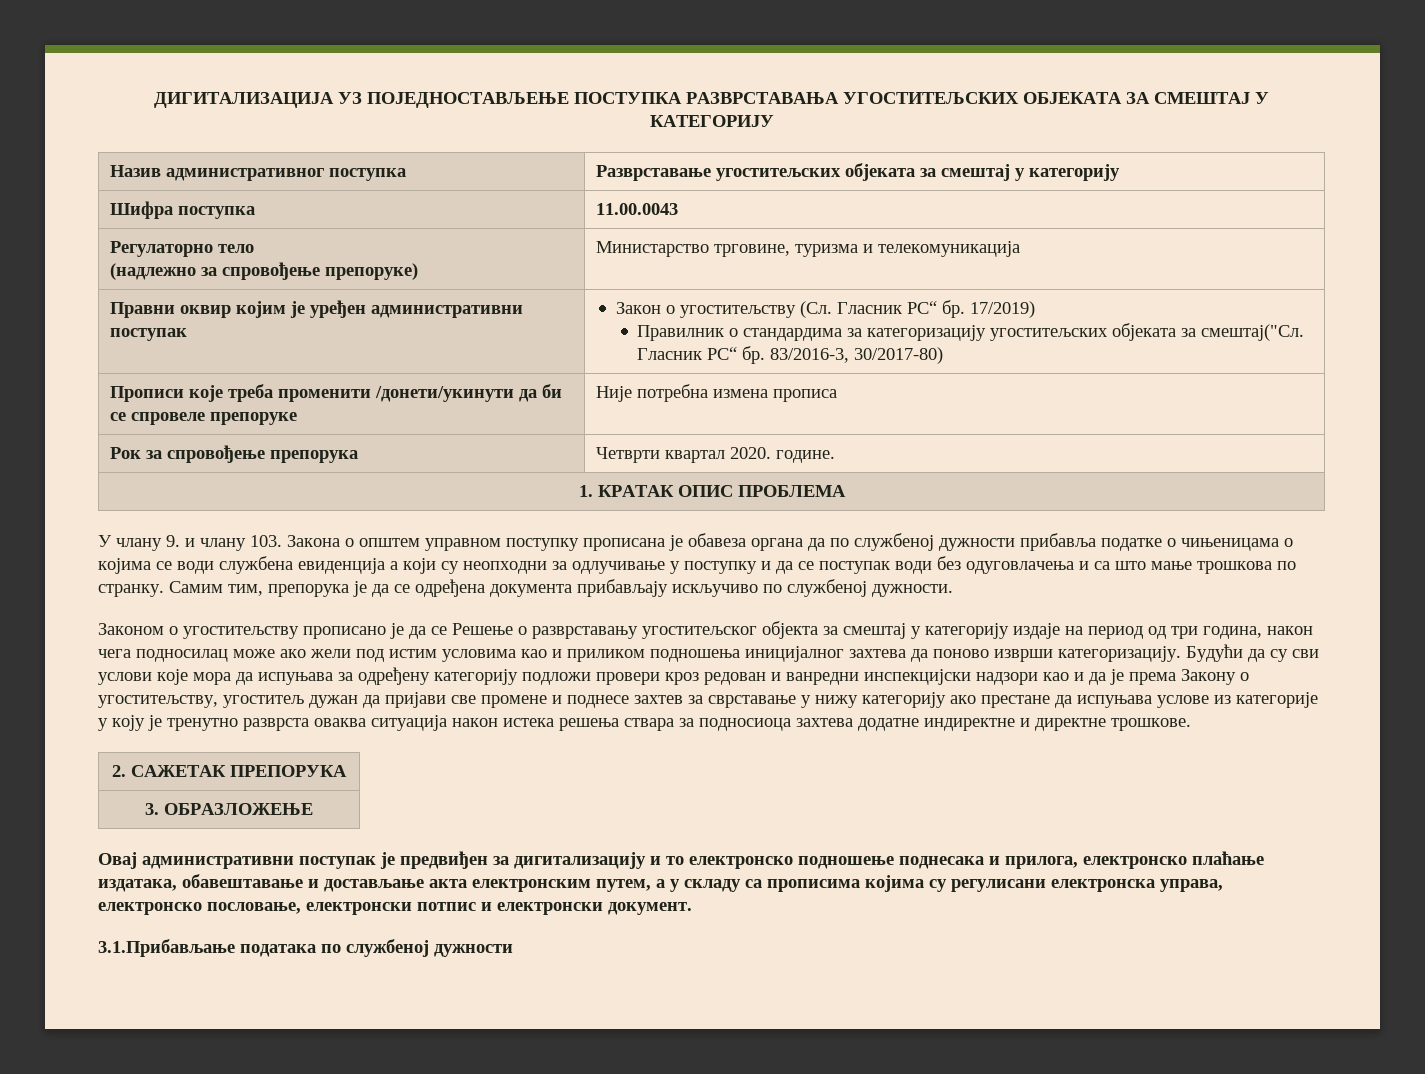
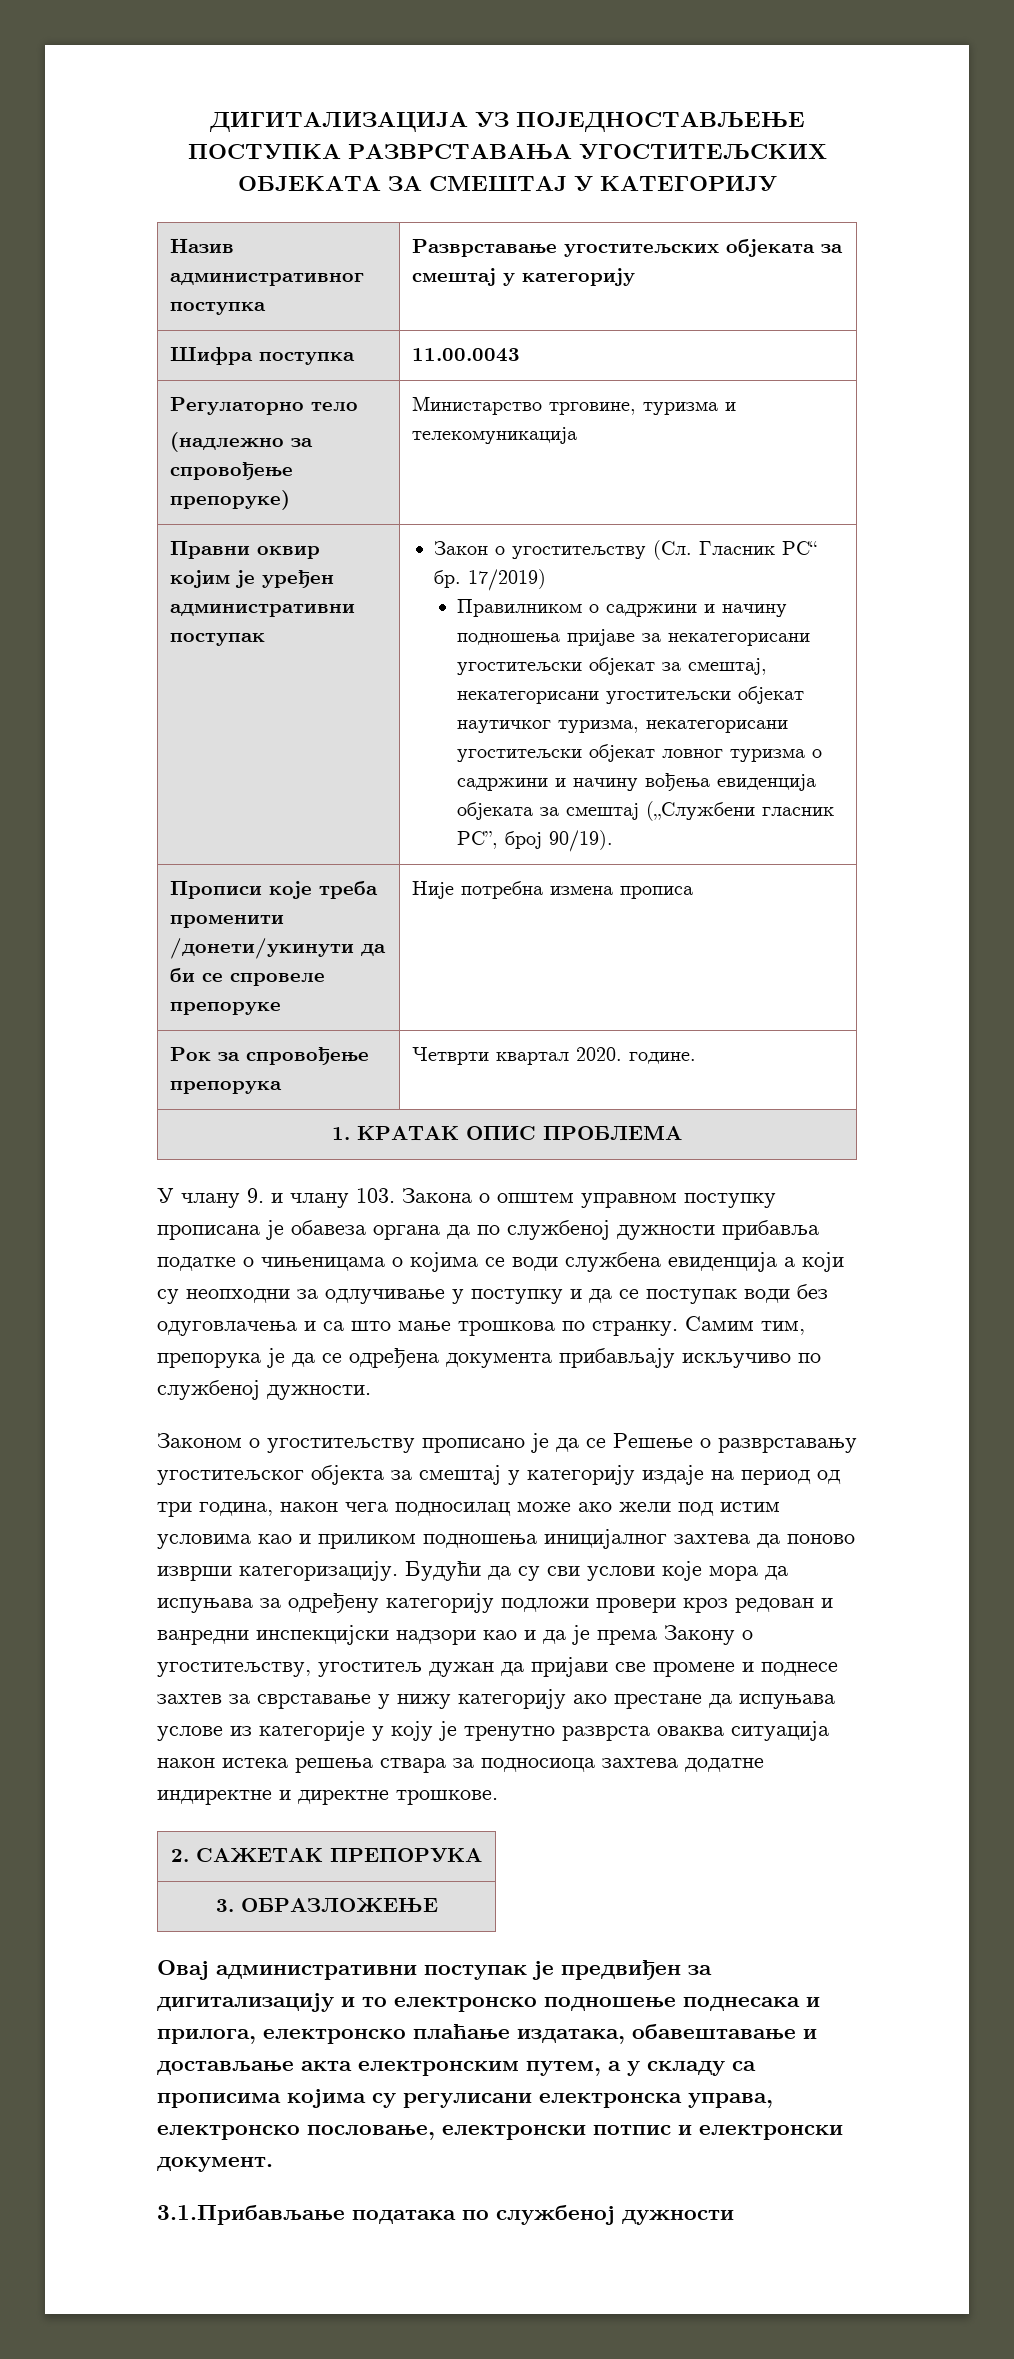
[637,323,1305,341] [637,346,944,364] Правилник о стандардима за категоризацију угоститељских објеката за смештај("Сл. Гласник РС“ бр. 83/2016-3, 30/2017-80) -> [456,599,787,617] [456,629,810,646] [456,657,767,675] [456,686,804,704] [456,720,788,733] [456,744,822,762] [456,773,816,791] [456,801,834,821] [456,830,613,852] Правилником о садржини и начину подношења пријаве за некатегорисани угоститељски објекат за смештај, некатегорисани угоститељски објекат наутичког туризма, некатегорисани угоститељски објекат ловног туризма о садржини и начину вођења евиденција објеката за смештај („Службени гласник РС”, број 90/19).

